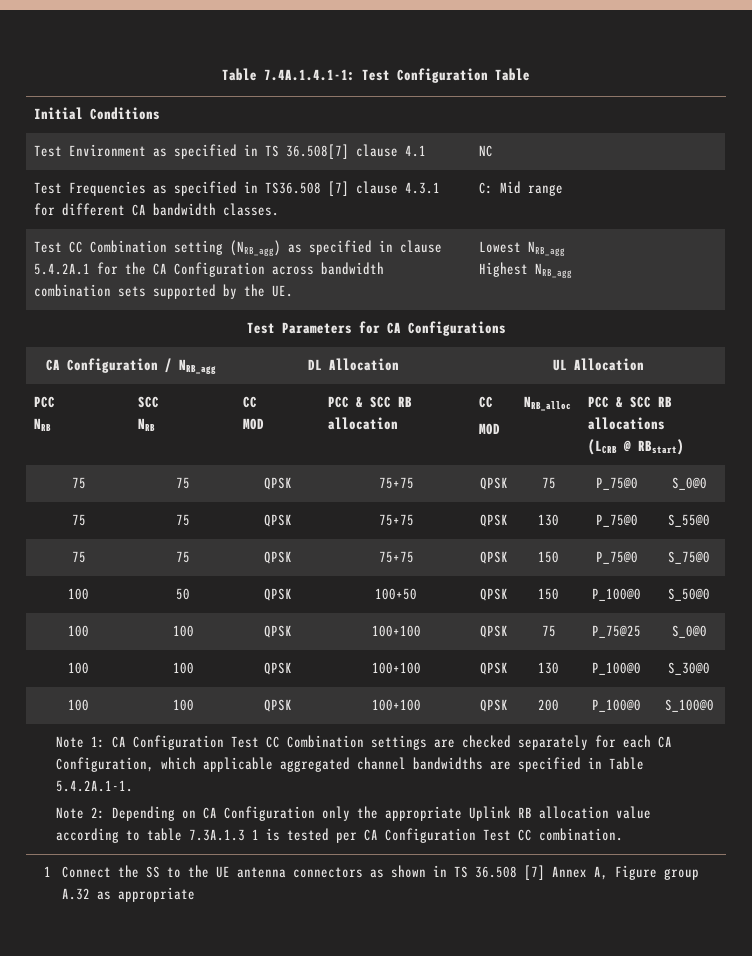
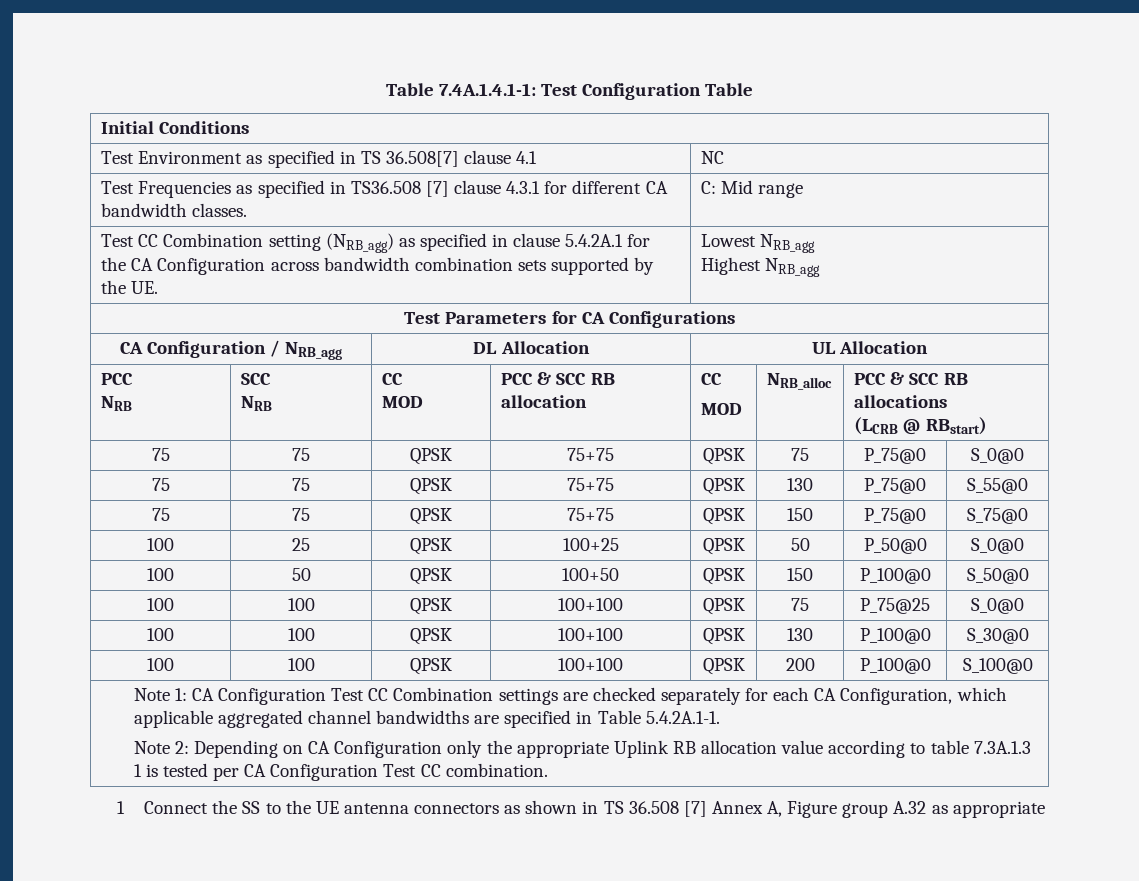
(710, 557) none -> [147,538,174,551] [292,538,310,551] [410,538,452,555] [562,538,619,551] [702,538,745,555] [790,538,810,551] [863,538,927,554] [971,538,1024,554] // 100 | 25 | QPSK | 100+25 | QPSK | 50 | P_50@0 | S_0@0

